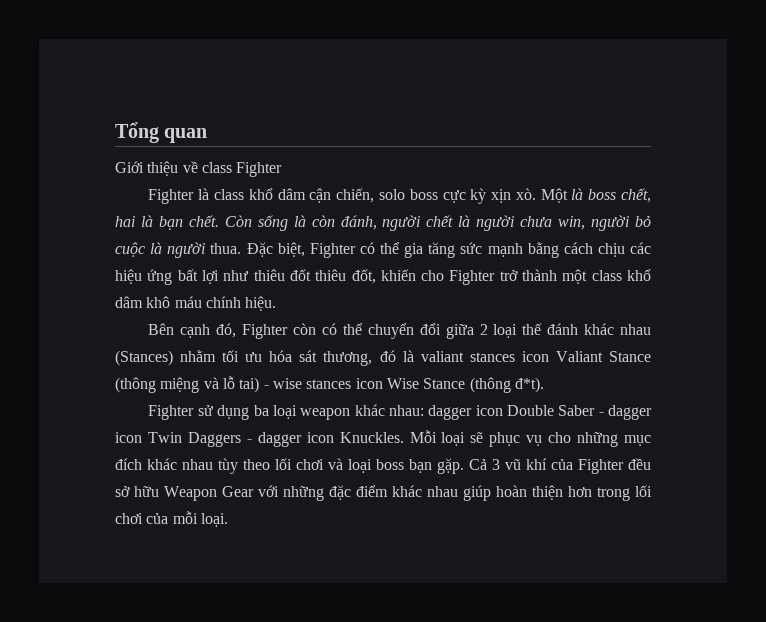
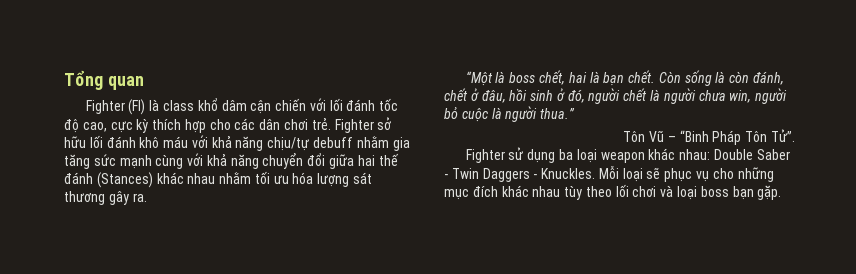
[115,161,283,177] [148,189,195,204] Giới thiệu về class Fighter // Fighter -> [85,99,146,115] Fighter (FI)
[336,188,568,204] chiến, solo boss cực kỳ xịn xò. Một -> [275,98,399,111] [64,117,393,133] [64,135,410,151] [64,153,399,169] [64,171,373,188] [64,191,147,205] [465,71,493,86] chiến với lối đánh tốc độ cao, cực kỳ thích hợp cho các dân chơi trẻ. Fighter sở hữu lối đánh khô máu với khả năng chịu/tự debuff nhằm gia tăng sức mạnh cùng với khả năng chuyển đổi giữa hai thế đánh (Stances) khác nhau nhằm tối ưu hóa lượng sát thương gây ra. // “Một
(377, 222) none -> [444,88,585,103] chết ở đâu, hồi sinh ở đó,
[210,242,651,258] [115,269,651,285] [115,296,277,311] [148,323,651,339] [115,350,652,366] [115,376,544,393] thua. Đặc biệt, Fighter có thể gia tăng sức mạnh bằng cách chịu các hiệu ứng bất lợi như thiêu đốt thiêu đốt, khiến cho Fighter trở thành một class khổ dâm khô máu chính hiệu. // Bên cạnh đó, Fighter còn có thể chuyển đổi giữa 2 loại thế đánh khác nhau (Stances) nhằm tối ưu hóa sát thương, đó là valiant stances icon Valiant Stance (thông miệng và lỗ tai) - wise stances icon Wise Stance (thông đ*t). -> [540,108,576,119] [623,129,795,145] thua.” // Tôn Vũ – “Binh Pháp Tôn Tử”.
[428,405,503,420] dagger icon -> (711, 154) none
[607,405,652,420] [115,432,142,443] dagger icon -> (448, 176) none
[257,432,334,447] dagger icon -> (538, 176) none
[469,458,651,474] [115,485,652,501] [115,511,228,527] Cả 3 vũ khí của Fighter đều sở hữu Weapon Gear với những đặc điểm khác nhau giúp hoàn thiện hơn trong lối chơi của mỗi loại. -> (782, 192) none

